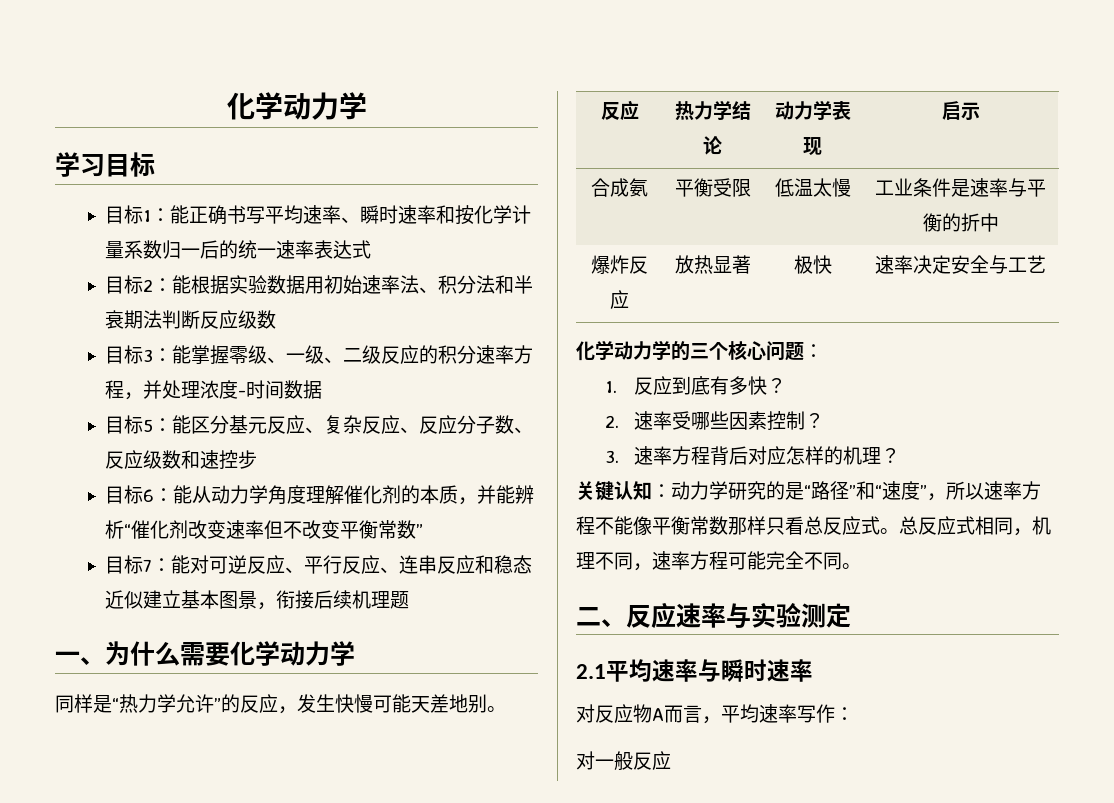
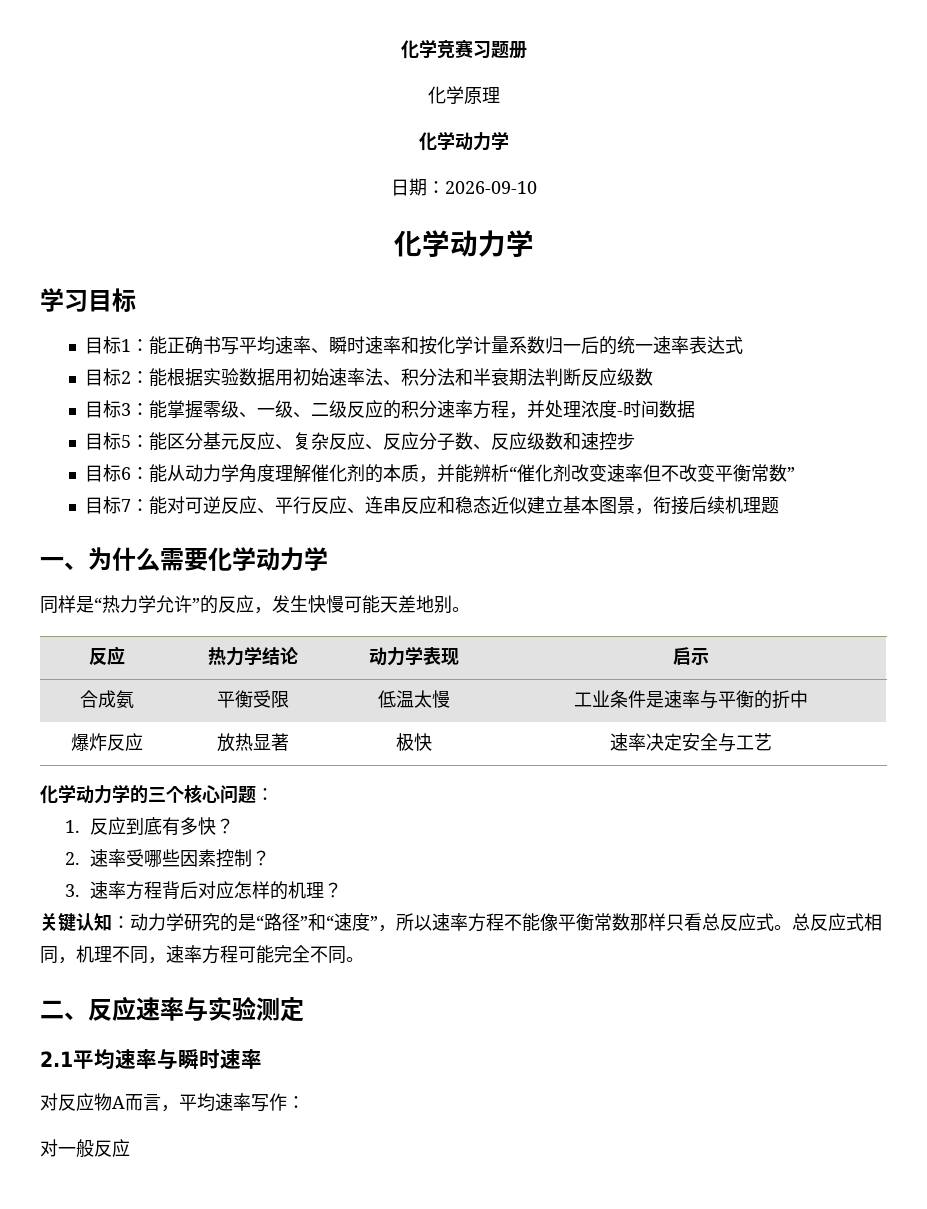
[226,92,283,120] 化学 -> [400,39,527,59] [427,86,500,104] [418,131,509,151] [390,178,537,196] [393,230,450,257] 化学竞赛习题册 // 化学原理 // 化学动力学 // 日期：2026-09-10 // 化学

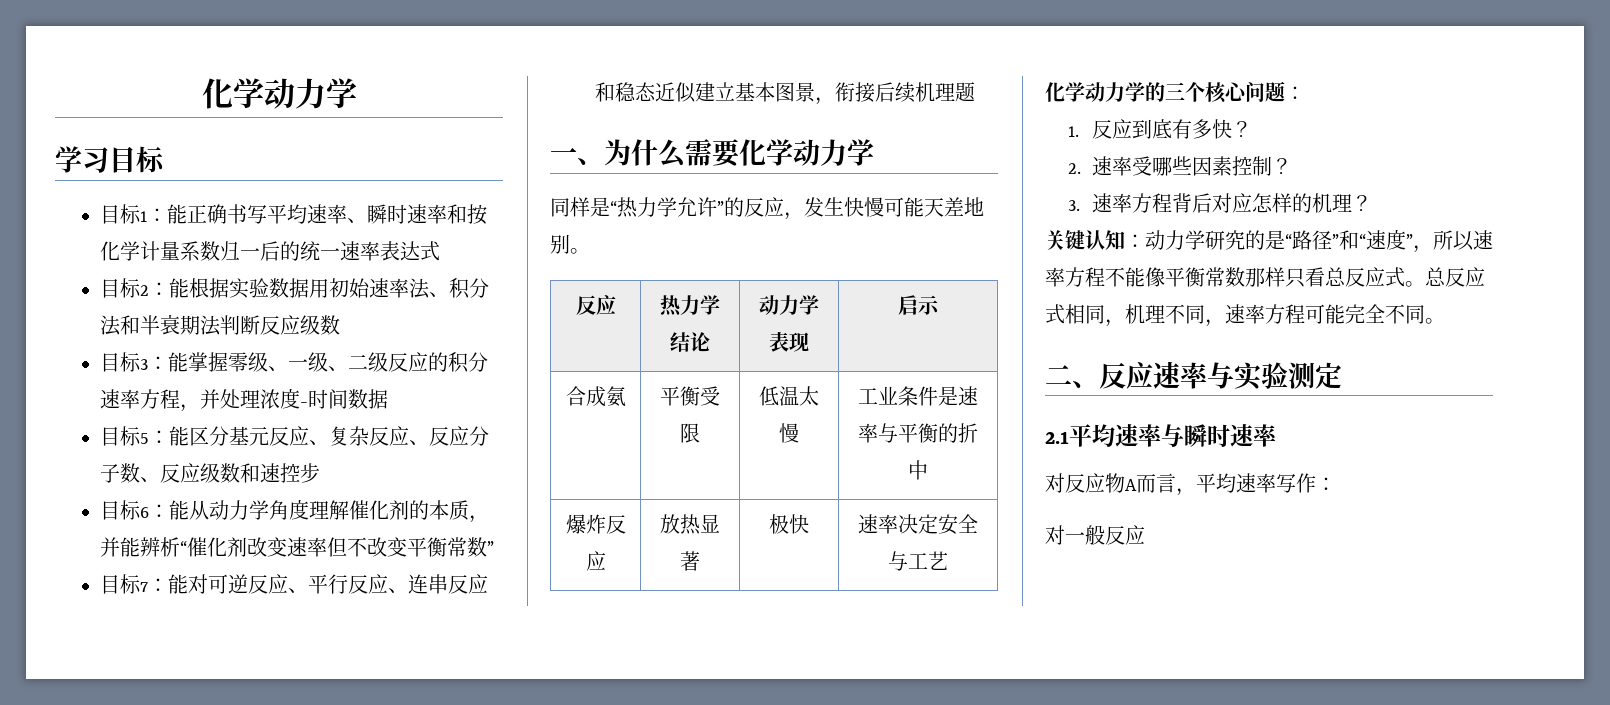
[400,39,527,59] [427,86,500,104] [418,131,509,151] [390,178,537,196] [393,230,450,257] 化学竞赛习题册 // 化学原理 // 化学动力学 // 日期：2026-09-10 // 化学 -> [201,78,264,109] 化学

